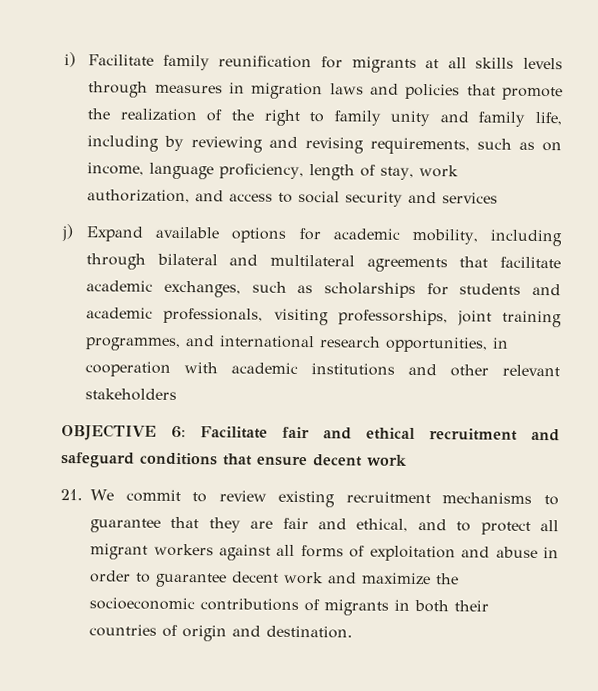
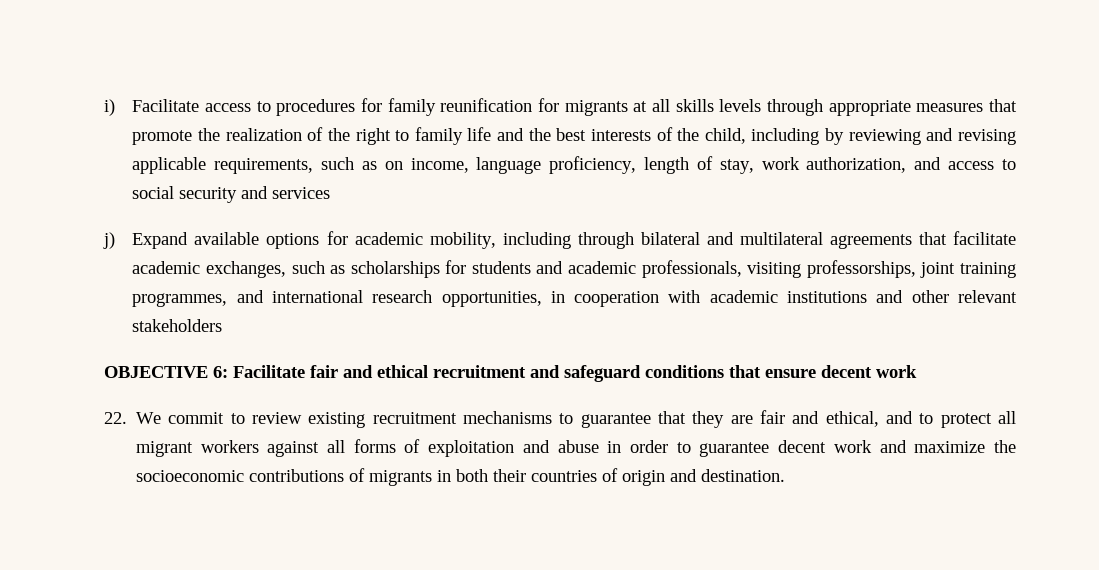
(155, 60) none -> [205,98,383,116] access to procedures for
[154,82,461,100] measures in migration laws and policies -> [828,100,984,116] appropriate measures
[390,110,563,127] unity and family life, -> [467,127,746,144] life and the best interests of the child,
(365, 145) none -> [132,157,207,174] applicable
[60,489,84,501] 21. -> [103,412,127,424] 22.

